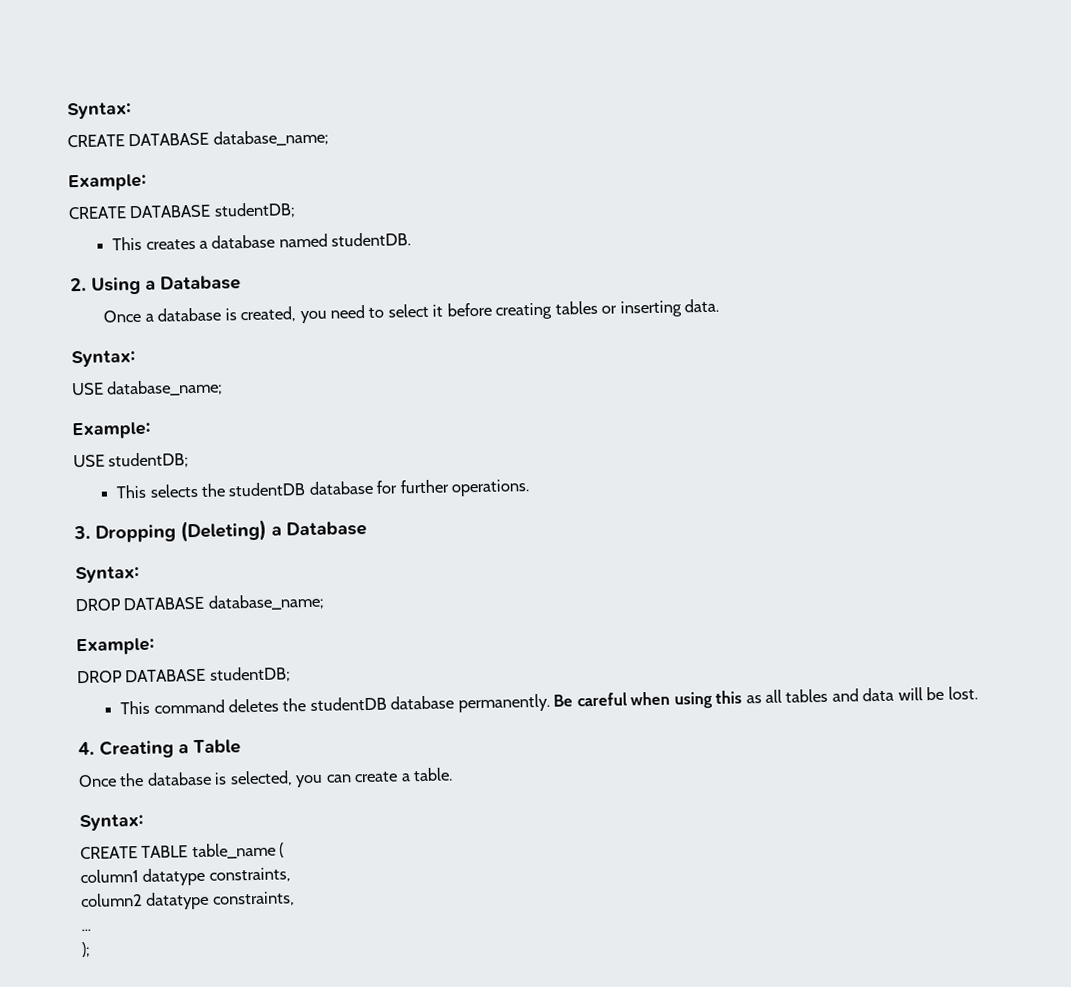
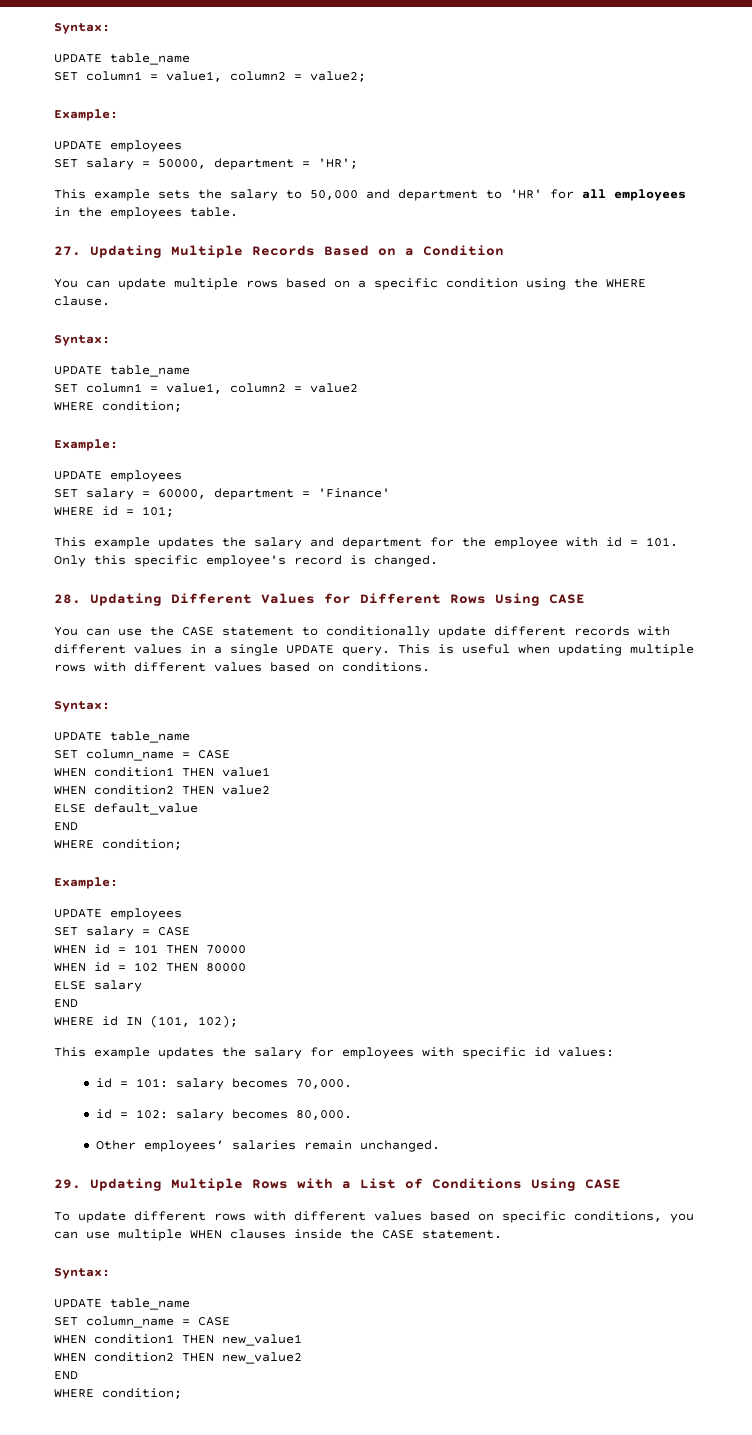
[67,102,132,120] [67,129,329,148] [68,173,147,192] [68,202,296,220] [112,232,412,251] [70,275,241,295] [103,298,720,324] [71,350,136,368] [71,379,224,397] [72,421,151,440] [73,452,190,469] [116,479,531,499] [73,519,367,543] [75,565,140,584] [75,593,324,612] [76,637,155,656] [77,666,291,684] [120,686,978,715] [78,739,241,759] [78,767,454,788] [79,813,144,832] [80,842,285,860] [80,867,291,886] [80,891,295,910] [81,928,91,932] [81,941,91,958] Syntax: // CREATE DATABASE database_name; // Example: // CREATE DATABASE studentDB; // This creates a database named studentDB. // 2. Using a Database // Once a database is created, you need to select it before creating tables or inserting data. // Syntax: // USE database_name; // Example: // USE studentDB; // This selects the studentDB database for further operations. // 3. Dropping (Deleting) a Database // Syntax: // DROP DATABASE database_name; // Example: // DROP DATABASE studentDB; // This command deletes the studentDB database permanently. Be careful when using this as all tables and data will be lost. // 4. Creating a Table // Once the database is selected, you can create a table. // Syntax: // CREATE TABLE table_name ( // column1 datatype constraints, // column2 datatype constraints, // ... // ); -> [54,23,110,34] [54,53,190,65] [54,71,366,82] [54,109,118,121] [54,140,182,152] [54,158,358,170] [54,189,686,201] [54,207,238,219] [54,245,504,258] [54,278,646,290] [54,296,110,306] [54,335,110,346] [54,365,190,377] [54,383,358,394] [54,401,182,412] [54,439,118,451] [54,470,182,482] [54,488,390,500] [54,506,174,517] [54,537,678,549] [54,555,438,567] [54,593,585,606] [54,626,670,638] [54,644,694,656] [54,662,430,672] [54,701,110,712] [54,731,190,743] [54,749,230,761] [54,767,270,777] [54,785,270,795] [54,803,198,815] [54,822,78,831] [54,839,182,850] [54,877,118,889] [54,908,182,920] [54,926,190,938] [54,944,246,954] [54,962,246,972] [54,980,142,992] [54,999,78,1008] [54,1015,238,1028] [54,1047,614,1059] [95,1078,352,1090] [95,1109,352,1121] [95,1140,440,1152] [54,1178,621,1191] [54,1211,694,1223] [54,1229,502,1241] [54,1268,110,1279] [54,1298,190,1310] [54,1316,230,1328] [54,1334,302,1346] [54,1352,302,1364] [54,1371,78,1380] [54,1388,182,1399] Syntax: // UPDATE table_name // SET column1 = value1, column2 = value2; // Example: // UPDATE employees // SET salary = 50000, department = 'HR'; // This example sets the salary to 50,000 and department to 'HR' for all employees in the employees table. // 27. Updating Multiple Records Based on a Condition // You can update multiple rows based on a specific condition using the WHERE clause. // Syntax: // UPDATE table_name // SET column1 = value1, column2 = value2 // WHERE condition; // Example: // UPDATE employees // SET salary = 60000, department = 'Finance' // WHERE id = 101; // This example updates the salary and department for the employee with id = 101. Only this specific employee's record is changed. // 28. Updating Different Values for Different Rows Using CASE // You can use the CASE statement to conditionally update different records with different values in a single UPDATE query. This is useful when updating multiple rows with different values based on conditions. // Syntax: // UPDATE table_name // SET column_name = CASE // WHEN condition1 THEN value1 // WHEN condition2 THEN value2 // ELSE default_value // END // WHERE condition; // Example: // UPDATE employees // SET salary = CASE // WHEN id = 101 THEN 70000 // WHEN id = 102 THEN 80000 // ELSE salary // END // WHERE id IN (101, 102); // This example updates the salary for employees with specific id values: // id = 101: salary becomes 70,000. // id = 102: salary becomes 80,000. // Other employees’ salaries remain unchanged. // 29. Updating Multiple Rows with a List of Conditions Using CASE // To update different rows with different values based on specific conditions, you can use multiple WHEN clauses inside the CASE statement. // Syntax: // UPDATE table_name // SET column_name = CASE // WHEN condition1 THEN new_value1 // WHEN condition2 THEN new_value2 // END // WHERE condition;

